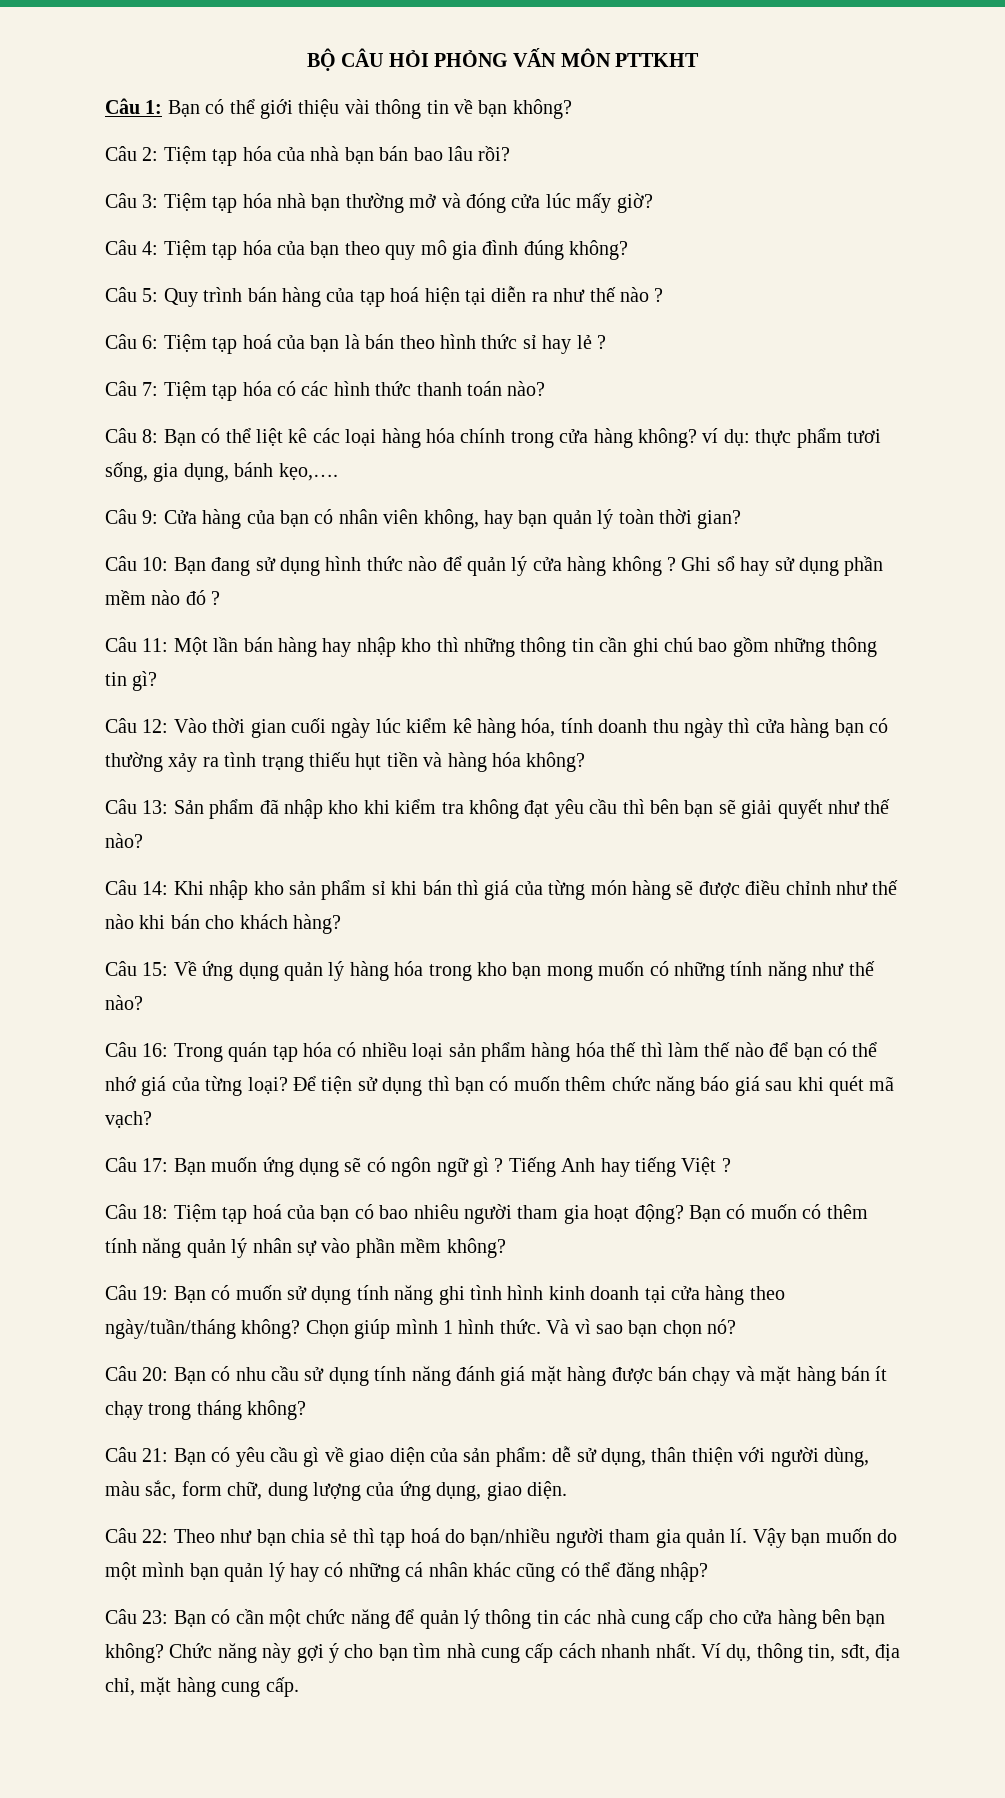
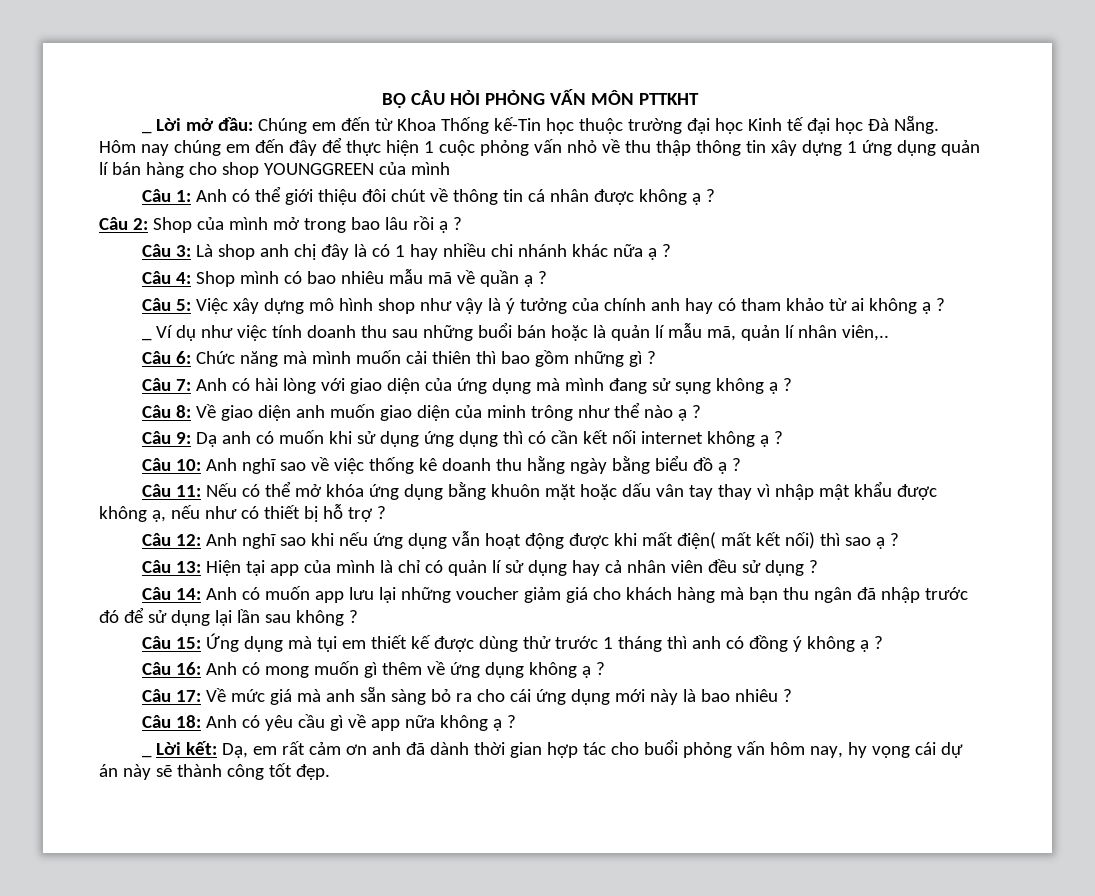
(700, 60) none -> [142,131,153,134] [156,115,940,134] [99,137,980,156] [99,162,450,178] // _ Lời mở đầu: Chúng em đến từ Khoa Thống kế-Tin học thuộc trường đại học Kinh tế đại học Đà Nẵng. Hôm nay chúng em đến đây để thực hiện 1 cuộc phỏng vấn nhỏ về thu thập thông tin xây dựng 1 ứng dụng quản lí bán hàng cho shop YOUNGGREEN của mình
[167,100,200,117] Bạn -> [196,189,228,202] Anh
[344,99,572,119] [105,146,511,166] [105,193,653,213] [105,240,629,260] [105,286,664,307] [105,334,606,354] [105,381,546,401] [105,428,881,448] [105,462,338,482] [105,509,742,529] [105,556,884,576] [105,590,221,605] [105,637,877,657] [105,671,158,691] [105,718,888,738] [105,752,586,772] [105,799,891,819] [105,833,143,848] [105,880,899,900] [105,914,341,934] [105,961,875,981] [105,995,143,1010] [105,1042,878,1062] [105,1076,895,1096] [105,1111,152,1128] [105,1157,731,1177] [105,1204,868,1224] [105,1238,506,1258] [105,1285,785,1305] [105,1319,737,1339] [105,1366,888,1386] [105,1400,307,1420] [105,1447,206,1465] vài thông tin về bạn không? // Câu 2: Tiệm tạp hóa của nhà bạn bán bao lâu rồi? // Câu 3: Tiệm tạp hóa nhà bạn thường mở và đóng cửa lúc mấy giờ? // Câu 4: Tiệm tạp hóa của bạn theo quy mô gia đình đúng không? // Câu 5: Quy trình bán hàng của tạp hoá hiện tại diễn ra như thế nào ? // Câu 6: Tiệm tạp hoá của bạn là bán theo hình thức sỉ hay lẻ ? // Câu 7: Tiệm tạp hóa có các hình thức thanh toán nào? // Câu 8: Bạn có thể liệt kê các loại hàng hóa chính trong cửa hàng không? ví dụ: thực phẩm tươi sống, gia dụng, bánh kẹo,…. // Câu 9: Cửa hàng của bạn có nhân viên không, hay bạn quản lý toàn thời gian? // Câu 10: Bạn đang sử dụng hình thức nào để quản lý cửa hàng không ? Ghi sổ hay sử dụng phần mềm nào đó ? // Câu 11: Một lần bán hàng hay nhập kho thì những thông tin cần ghi chú bao gồm những thông tin gì? // Câu 12: Vào thời gian cuối ngày lúc kiểm kê hàng hóa, tính doanh thu ngày thì cửa hàng bạn có thường xảy ra tình trạng thiếu hụt tiền và hàng hóa không? // Câu 13: Sản phẩm đã nhập kho khi kiểm tra không đạt yêu cầu thì bên bạn sẽ giải quyết như thế nào? // Câu 14: Khi nhập kho sản phẩm sỉ khi bán thì giá của từng món hàng sẽ được điều chỉnh như thế nào khi bán cho khách hàng? // Câu 15: Về ứng dụng quản lý hàng hóa trong kho bạn mong muốn có những tính năng như thế nào? // Câu 16: Trong quán tạp hóa có nhiều loại sản phẩm hàng hóa thế thì làm thế nào để bạn có thể nhớ giá của từng loại? Để tiện sử dụng thì bạn có muốn thêm chức năng báo giá sau khi quét mã vạch? // Câu 17: Bạn muốn ứng dụng sẽ có ngôn ngữ gì ? Tiếng Anh hay tiếng Việt ? // Câu 18: Tiệm tạp hoá của bạn có bao nhiêu người tham gia hoạt động? Bạn có muốn có thêm tính năng quản lý nhân sự vào phần mềm không? // Câu 19: Bạn có muốn sử dụng tính năng ghi tình hình kinh doanh tại cửa hàng theo ngày/tuần/tháng không? Chọn giúp mình 1 hình thức. Và vì sao bạn chọn nó? // Câu 20: Bạn có nhu cầu sử dụng tính năng đánh giá mặt hàng được bán chạy và mặt hàng bán ít chạy trong tháng không? // Câu 21: Bạn -> [362,188,716,205] [99,216,462,233] [142,243,672,260] [142,269,548,287] [142,298,946,314] [142,338,153,341] [156,322,890,341] [142,350,657,367] [142,378,793,394] [142,402,702,421] [142,430,784,447] [142,455,742,474] [142,481,938,500] [99,504,386,522] [142,531,900,549] [142,559,819,576] [142,586,969,603] [99,607,358,626] [142,633,884,652] [142,661,606,678] [142,686,793,705] [142,715,238,728] đôi chút về thông tin cá nhân được không ạ ? // Câu 2: Shop của mình mở trong bao lâu rồi ạ ? // Câu 3: Là shop anh chị đây là có 1 hay nhiều chi nhánh khác nữa ạ ? // Câu 4: Shop mình có bao nhiêu mẫu mã về quần ạ ? // Câu 5: Việc xây dựng mô hình shop như vậy là ý tưởng của chính anh hay có tham khảo từ ai không ạ ? // _ Ví dụ như việc tính doanh thu sau những buổi bán hoặc là quản lí mẫu mã, quản lí nhân viên,.. // Câu 6: Chức năng mà mình muốn cải thiên thì bao gồm những gì ? // Câu 7: Anh có hài lòng với giao diện của ứng dụng mà mình đang sử sụng không ạ ? // Câu 8: Về giao diện anh muốn giao diện của minh trông như thể nào ạ ? // Câu 9: Dạ anh có muốn khi sử dụng ứng dụng thì có cần kết nối internet không ạ ? // Câu 10: Anh nghĩ sao về việc thống kê doanh thu hằng ngày bằng biểu đồ ạ ? // Câu 11: Nếu có thể mở khóa ứng dụng bằng khuôn mặt hoặc dấu vân tay thay vì nhập mật khẩu được không ạ, nếu như có thiết bị hỗ trợ ? // Câu 12: Anh nghĩ sao khi nếu ứng dụng vẫn hoạt động được khi mất điện( mất kết nối) thì sao ạ ? // Câu 13: Hiện tại app của mình là chỉ có quản lí sử dụng hay cả nhân viên đều sử dụng ? // Câu 14: Anh có muốn app lưu lại những voucher giảm giá cho khách hàng mà bạn thu ngân đã nhập trước đó để sử dụng lại lần sau không ? // Câu 15: Ứng dụng mà tụi em thiết kế được dùng thử trước 1 tháng thì anh có đồng ý không ạ ? // Câu 16: Anh có mong muốn gì thêm về ứng dụng không ạ ? // Câu 17: Về mức giá mà anh sẵn sàng bỏ ra cho cái ứng dụng mới này là bao nhiêu ? // Câu 18: Anh
[349,1446,869,1467] [105,1480,567,1501] [105,1528,897,1548] [105,1562,708,1582] [105,1609,886,1629] [105,1643,900,1663] [105,1677,299,1697] giao diện của sản phẩm: dễ sử dụng, thân thiện với người dùng, màu sắc, form chữ, dung lượng của ứng dụng, giao diện. // Câu 22: Theo như bạn chia sẻ thì tạp hoá do bạn/nhiều người tham gia quản lí. Vậy bạn muốn do một mình bạn quản lý hay có những cá nhân khác cũng có thể đăng nhập? // Câu 23: Bạn có cần một chức năng để quản lý thông tin các nhà cung cấp cho cửa hàng bên bạn không? Chức năng này gợi ý cho bạn tìm nhà cung cấp cách nhanh nhất. Ví dụ, thông tin, sđt, địa chỉ, mặt hàng cung cấp. -> [371,715,517,731] [142,755,153,758] [156,739,964,758] [99,763,330,780] app nữa không ạ ? // _ Lời kết: Dạ, em rất cảm ơn anh đã dành thời gian hợp tác cho buổi phỏng vấn hôm nay, hy vọng cái dự án này sẽ thành công tốt đẹp.

